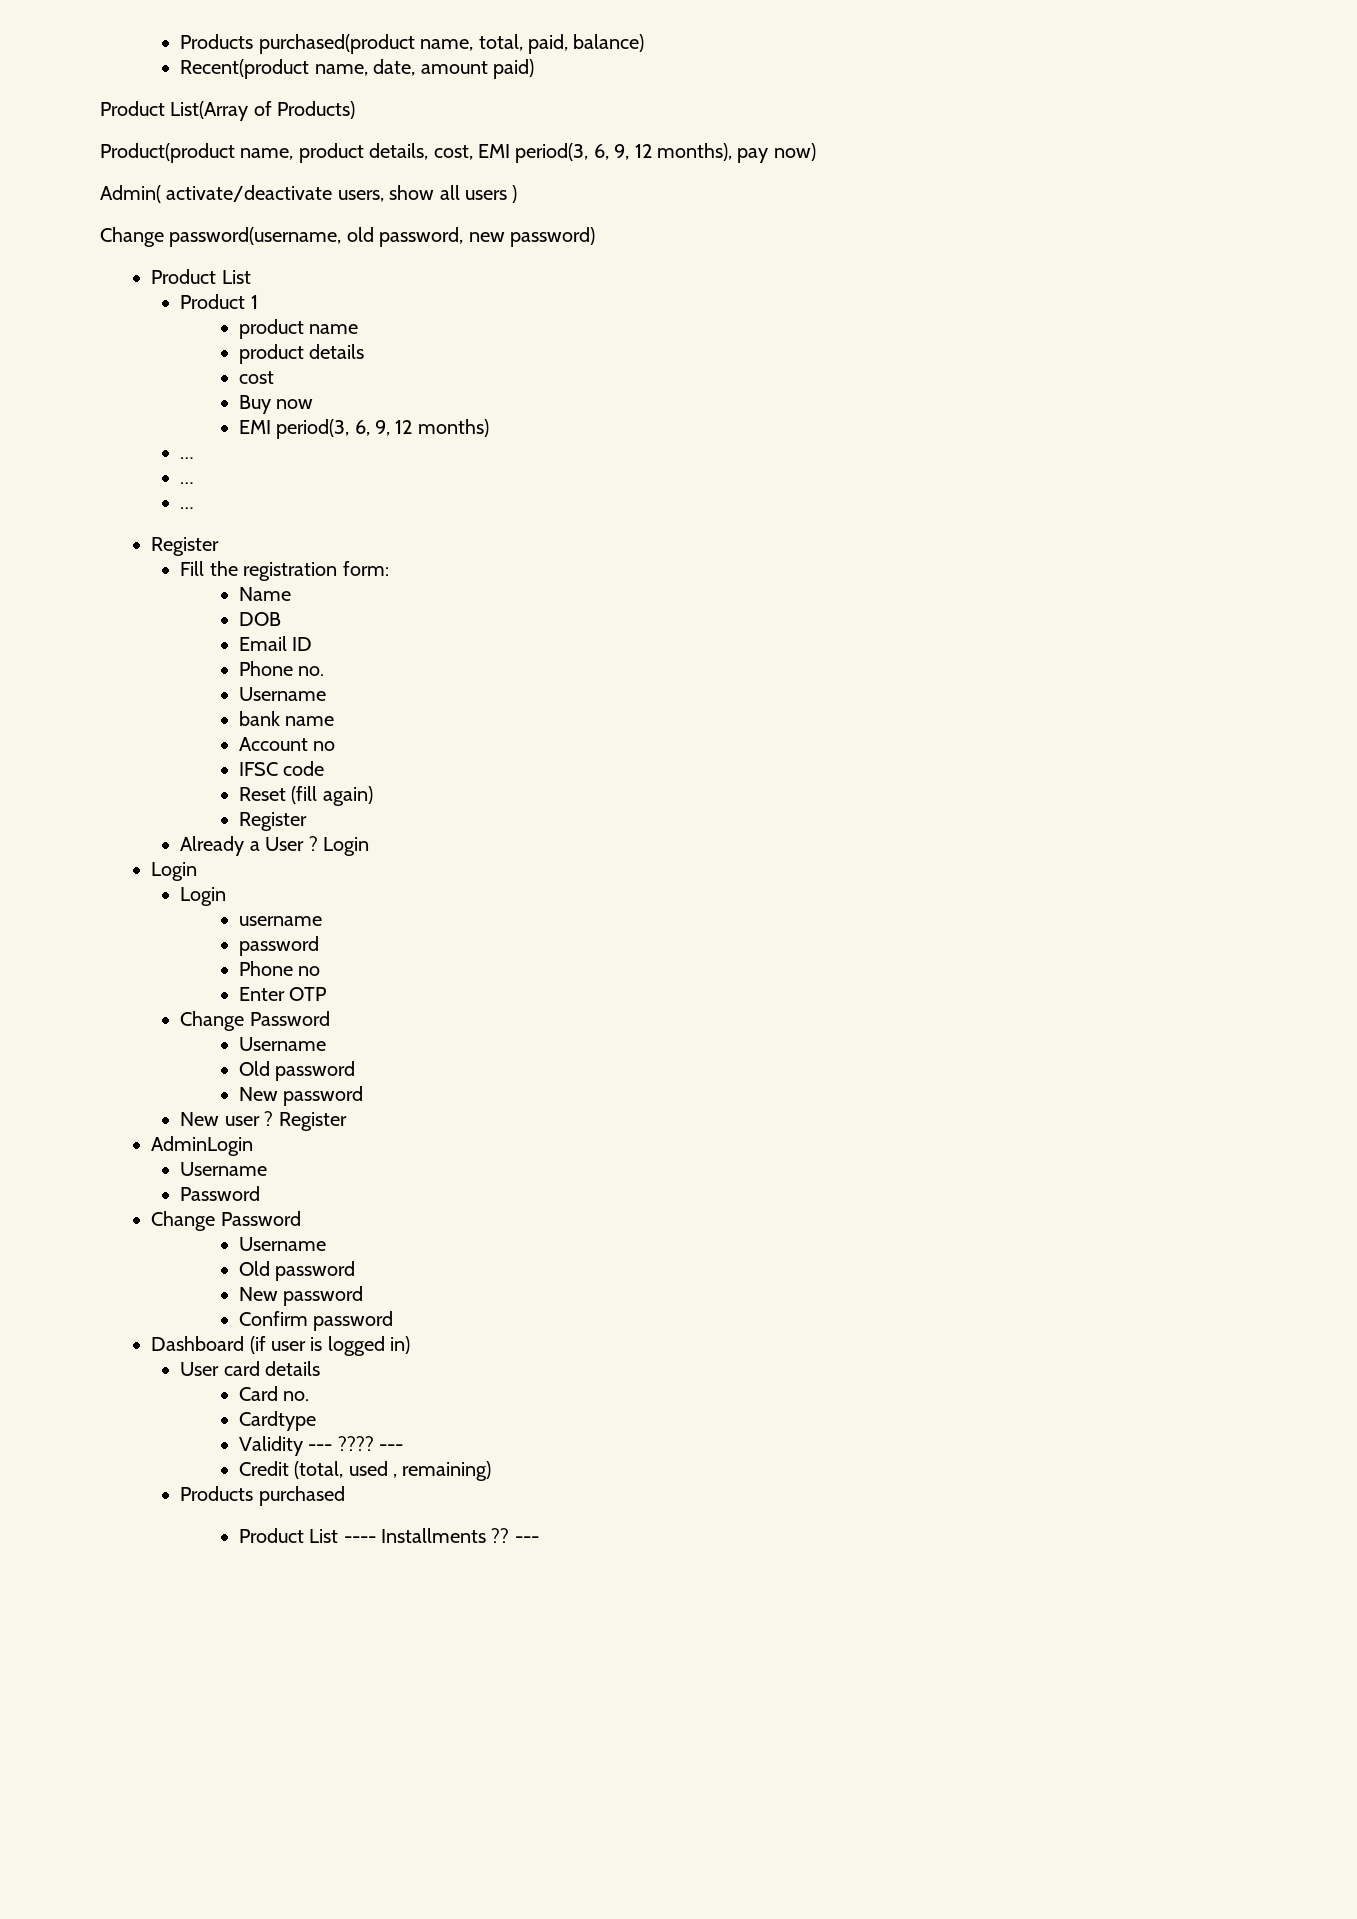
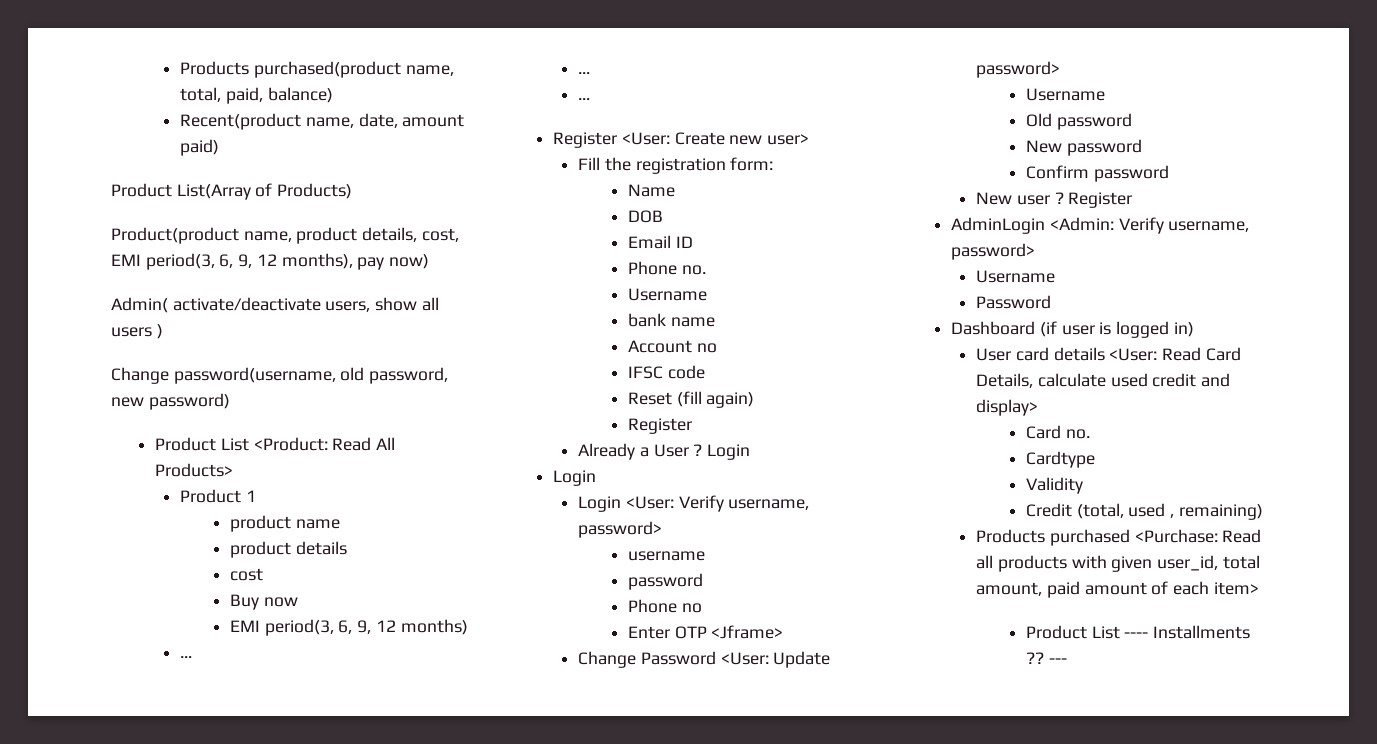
(251, 277) none -> [253,437,396,451] [155,463,234,477] <Product: Read All Products>
(220, 546) none -> [621,132,810,145] <User: Create new user>
(227, 896) none -> [625,495,810,512] [578,521,663,538] <User: Verify username, password>
[180,1011,330,1031] [238,1037,326,1051] [238,1061,356,1081] [238,1086,364,1106] [180,1111,347,1131] [151,1136,254,1156] [180,1162,268,1176] [180,1186,261,1201] [151,1211,301,1231] // Change Password // Username // Old password // New password // New user ? Register // AdminLogin // Username // Password // Change Password -> [711,625,784,639] [578,651,831,668] [976,61,1061,78] <Jframe> // Change Password <User: Update password>
(394, 1321) none -> [976,192,1133,208] [951,217,1250,234] [951,243,1036,260] [976,270,1056,283] [976,295,1052,309] // New user ? Register // AdminLogin <Admin: Verify username, password> // Username // Password
(321, 1368) none -> [1109,347,1241,361] [976,373,1230,388] [976,399,1039,416] <User: Read Card Details, calculate used credit and display>
[308,1436,403,1451] --- ???? --- -> (1083, 485) none
(345, 1496) none -> [1134,529,1262,543] [976,555,1260,572] [976,581,1259,598] <Purchase: Read all products with given user_id, total amount, paid amount of each item>

